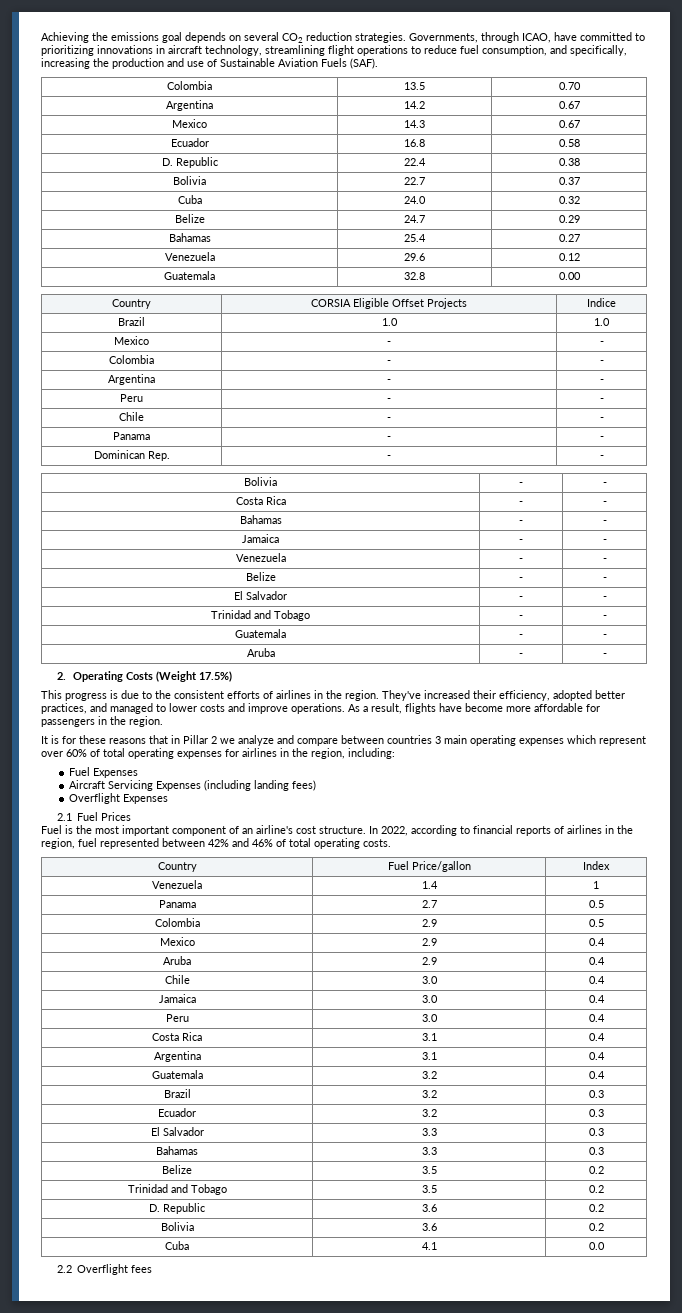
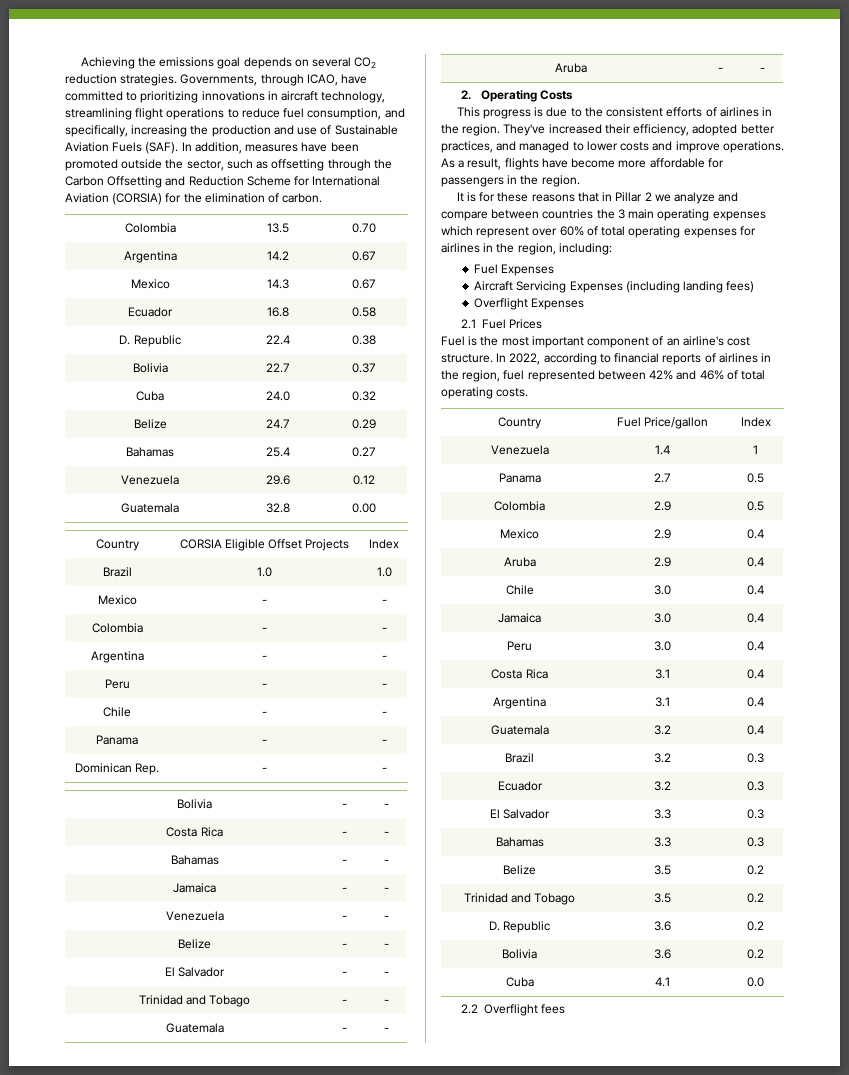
(378, 63) none -> [181,142,359,154] [65,159,392,171] [65,176,381,188] [65,193,323,205] In addition, measures have been promoted outside the sector, such as offsetting through the Carbon Offsetting and Reduction Scheme for International Aviation (CORSIA) for the elimination of carbon.
[587,298,616,307] Indice -> [369,539,399,549] Index
[155,671,232,682] (Weight 17.5%) -> (574, 95) none
(432, 739) none -> [596,209,615,219] the

